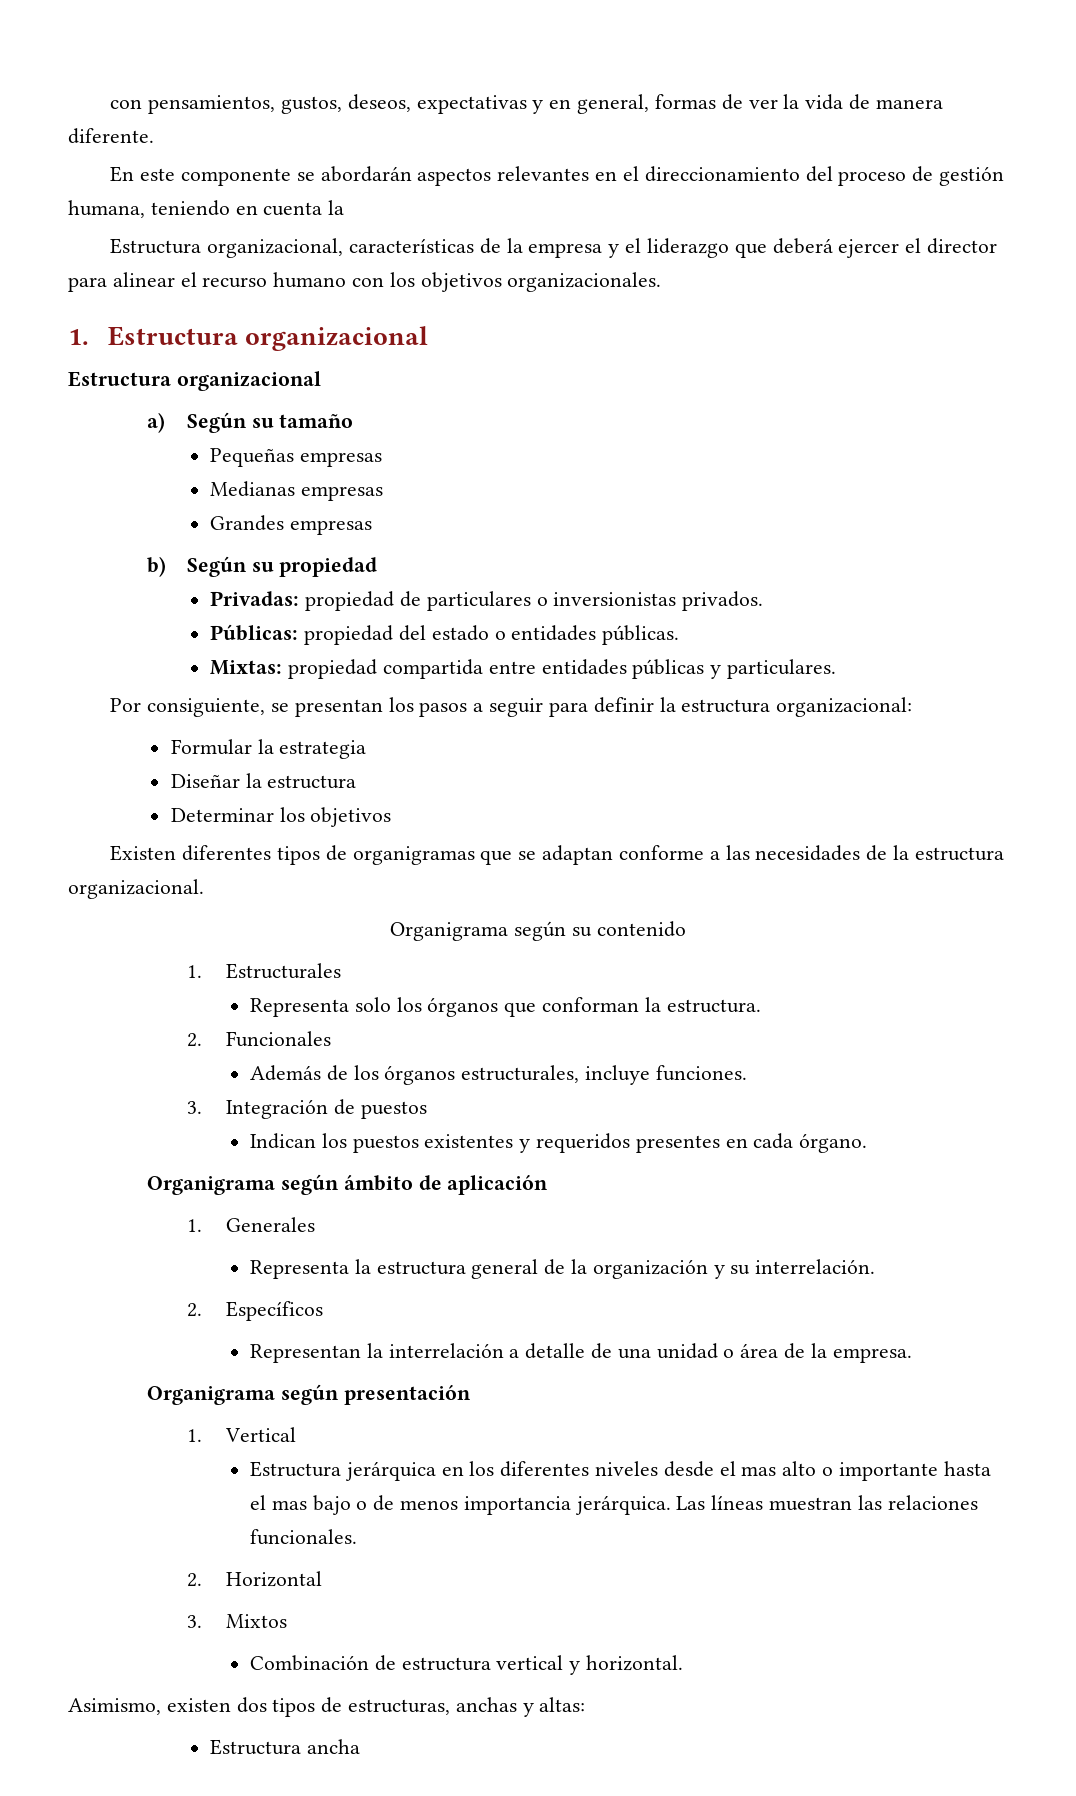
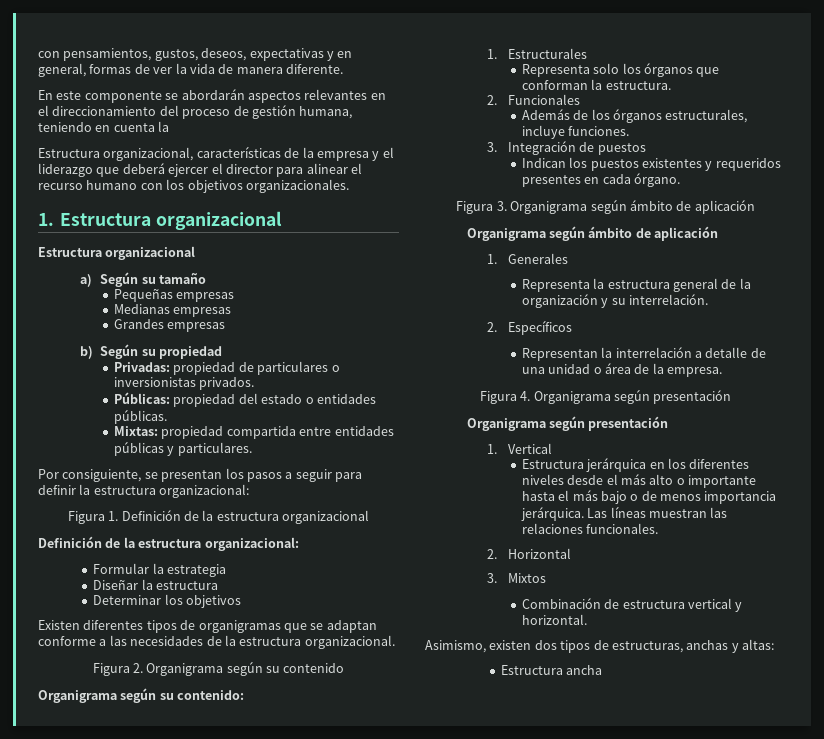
(913, 707) none -> [67,510,370,524] [38,536,299,551] // Figura 1. Definición de la estructura organizacional // Definición de la estructura organizacional:
(204, 889) none -> [92,663,143,676] Figura 2.
(686, 929) none -> [38,688,245,703] // Organigrama según su contenido:
(868, 1143) none -> [456,199,755,214] // Figura 3. Organigrama según ámbito de aplicación
(912, 1355) none -> [479,389,732,404] // Figura 4. Organigrama según presentación
[741,1466,777,1476] mas -> [620,474,646,485] más
[271,1500,307,1510] mas -> [572,490,598,501] más

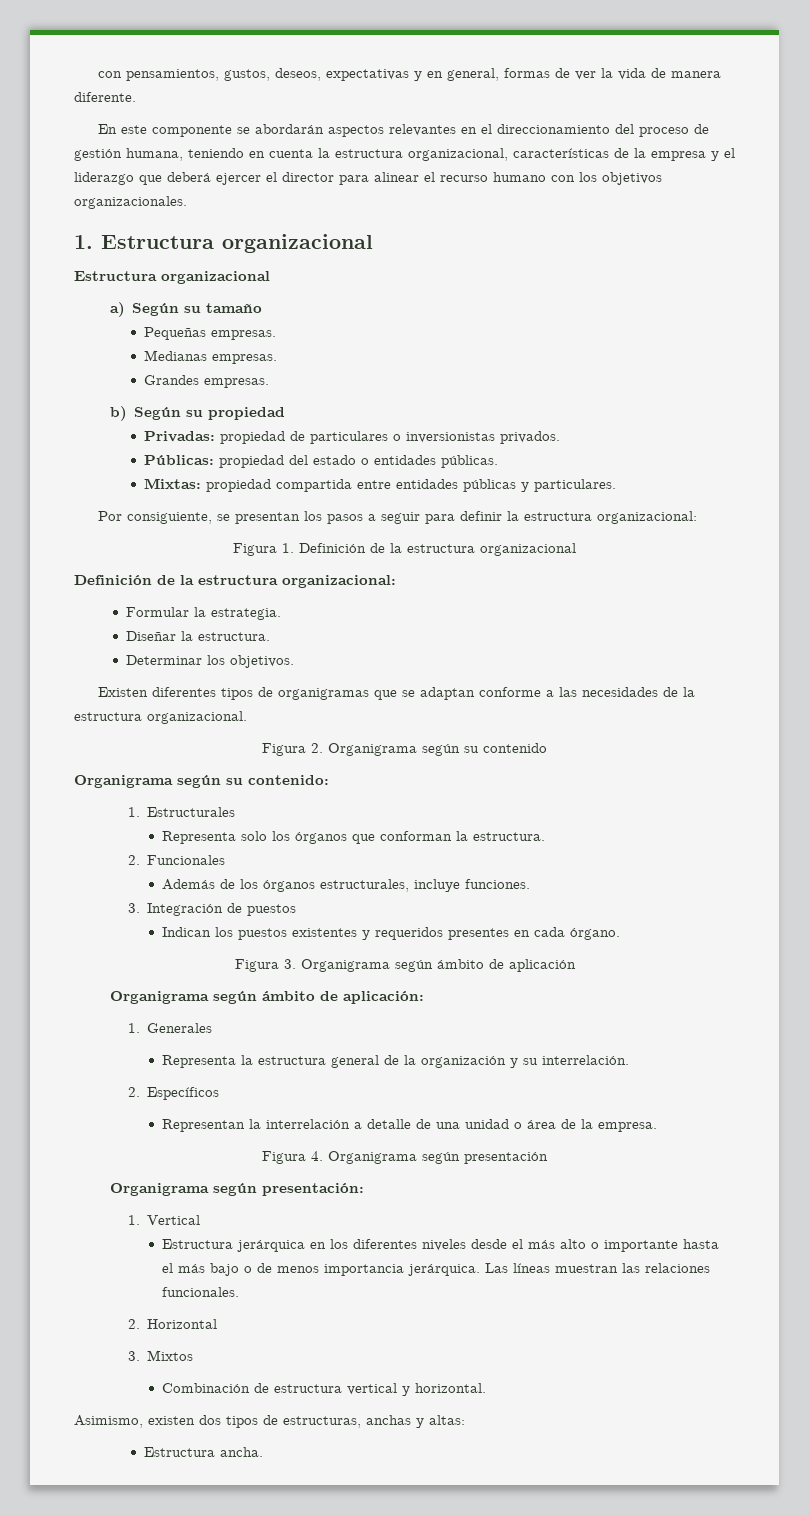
[38,148,100,158] // Estructura -> [335,149,403,158] estructura
[176,292,235,302] empresas -> [211,330,277,340] empresas.
[173,307,232,317] empresas -> [212,354,278,364] empresas.
[167,322,226,332] empresas -> [204,378,270,388] empresas.
[167,564,227,577] estrategia -> [211,608,282,620] estrategia.
[156,581,219,590] estructura -> [198,632,271,641] estructura.
[186,595,242,608] objetivos -> [230,655,295,668] objetivos.
[654,226,719,241] aplicación -> [342,991,424,1004] aplicación:
[588,416,669,431] presentación -> [261,1183,364,1196] presentación:
[566,665,603,675] ancha -> [220,1447,264,1457] ancha.

